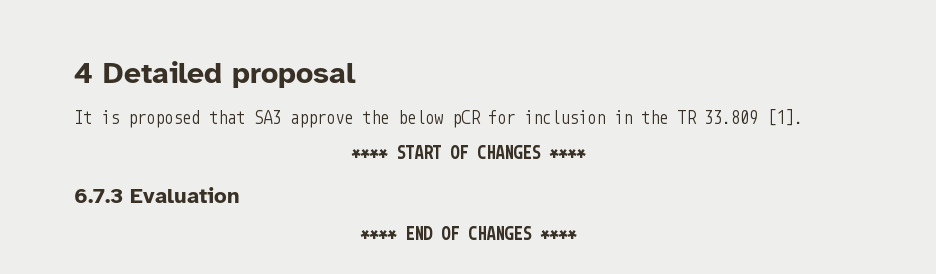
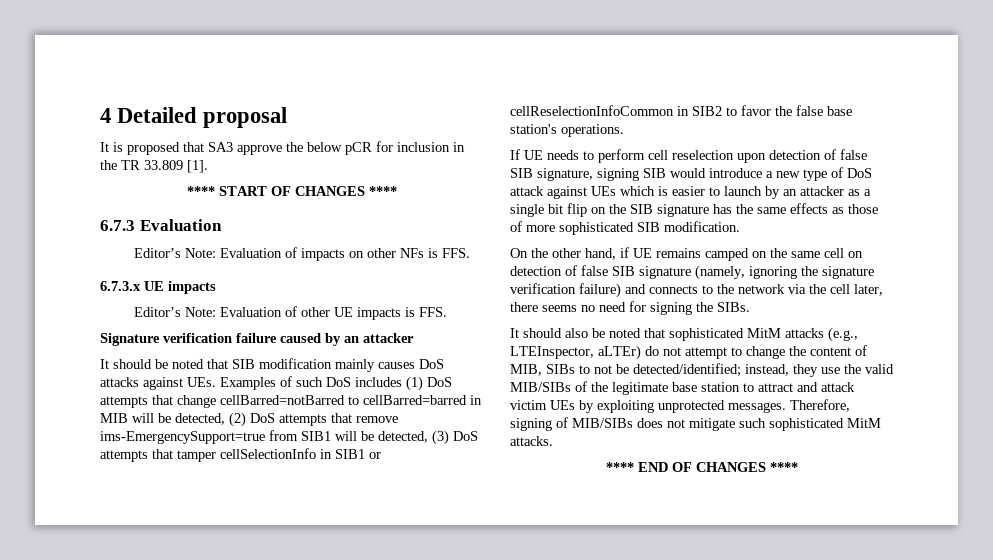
(240, 195) none -> [133,247,470,261] [100,281,216,294] [133,306,447,320] [100,333,414,346] [100,358,444,372] [100,376,452,391] [100,395,482,408] [100,412,398,427] [100,430,478,445] [100,448,381,462] [510,105,852,116] [510,124,624,137] [510,149,867,163] [510,167,872,181] [510,186,871,199] [510,203,878,217] [510,221,740,235] [510,247,863,261] [510,265,874,280] [510,283,883,298] [510,301,750,315] [510,327,858,342] [510,345,867,360] [510,363,894,377] [510,381,855,395] [510,399,850,413] [510,417,881,431] [510,436,553,446] // Editor’s Note: Evaluation of impacts on other NFs is FFS. // 6.7.3.x UE impacts // Editor’s Note: Evaluation of other UE impacts is FFS. // Signature verification failure caused by an attacker // It should be noted that SIB modification mainly causes DoS attacks against UEs. Examples of such DoS includes (1) DoS attempts that change cellBarred=notBarred to cellBarred=barred in MIB will be detected, (2) DoS attempts that remove ims-EmergencySupport=true from SIB1 will be detected, (3) DoS attempts that tamper cellSelectionInfo in SIB1 or cellReselectionInfoCommon in SIB2 to favor the false base station's operations. // If UE needs to perform cell reselection upon detection of false SIB signature, signing SIB would introduce a new type of DoS attack against UEs which is easier to launch by an attacker as a single bit flip on the SIB signature has the same effects as those of more sophisticated SIB modification. // On the other hand, if UE remains camped on the same cell on detection of false SIB signature (namely, ignoring the signature verification failure) and connects to the network via the cell later, there seems no need for signing the SIBs. // It should also be noted that sophisticated MitM attacks (e.g., LTEInspector, aLTEr) do not attempt to change the content of MIB, SIBs to not be detected/identified; instead, they use the valid MIB/SIBs of the legitimate base station to attract and attack victim UEs by exploiting unprotected messages. Therefore, signing of MIB/SIBs does not mitigate such sophisticated MitM attacks.

